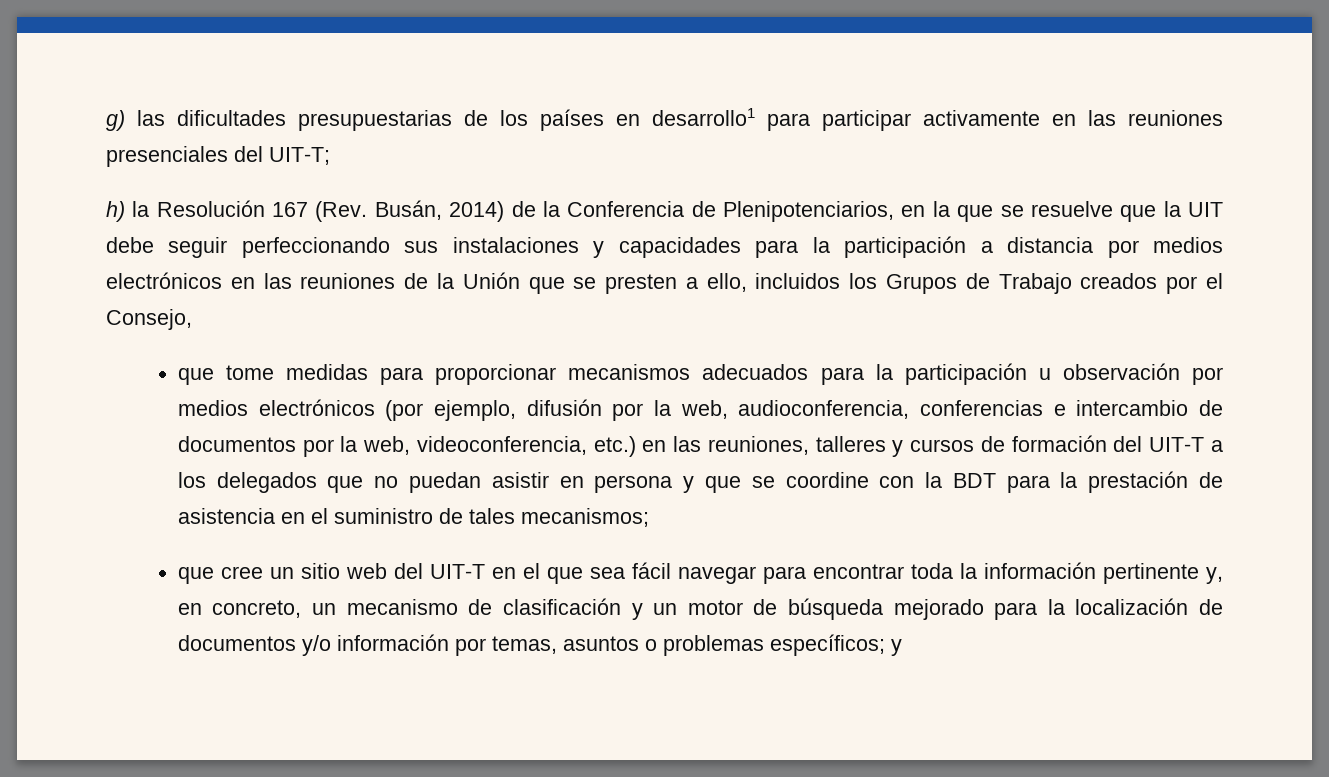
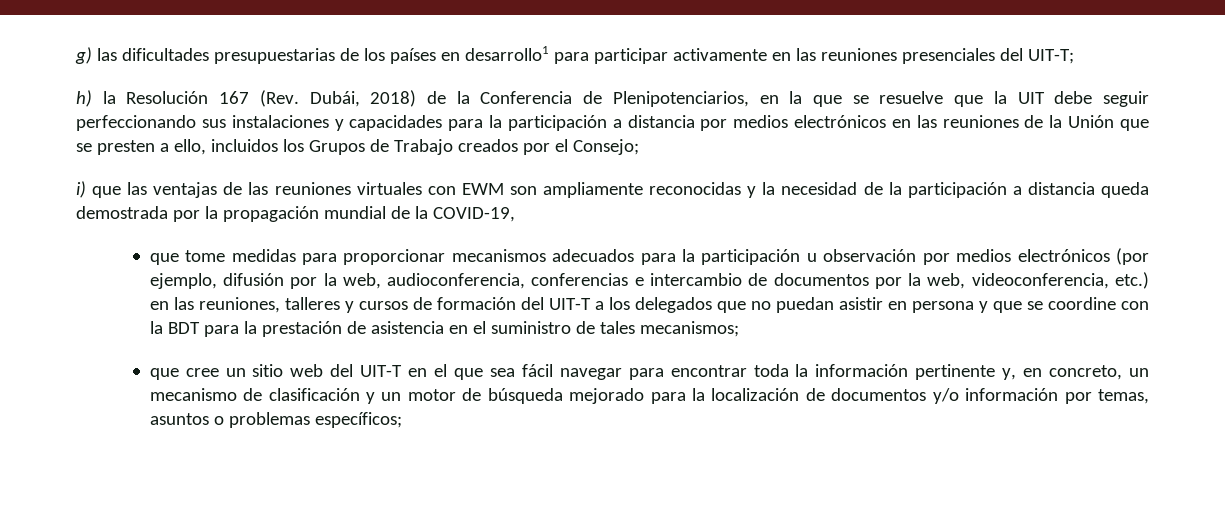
[374,200,505,222] Busán, 2014) -> [309,90,417,107] Dubái, 2018)
[106,309,192,330] Consejo, -> [572,139,639,155] [76,181,1149,198] [76,206,515,222] Consejo; // i) que las ventajas de las reuniones virtuales con EWM son ampliamente reconocidas y la necesidad de la participación a distancia queda demostrada por la propagación mundial de la COVID-19,
[890,639,902,656] y -> (402, 420) none

